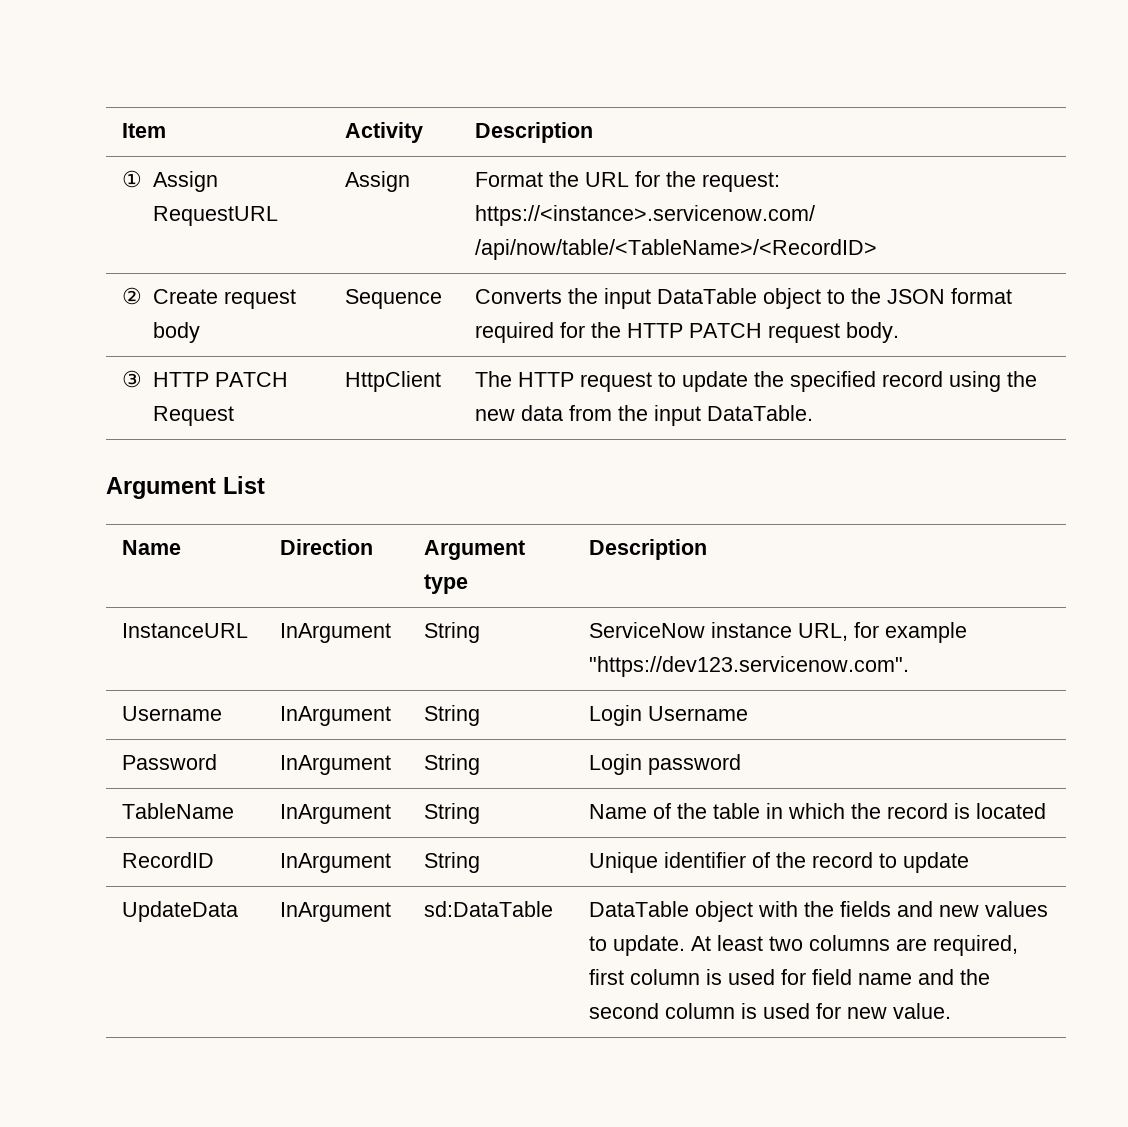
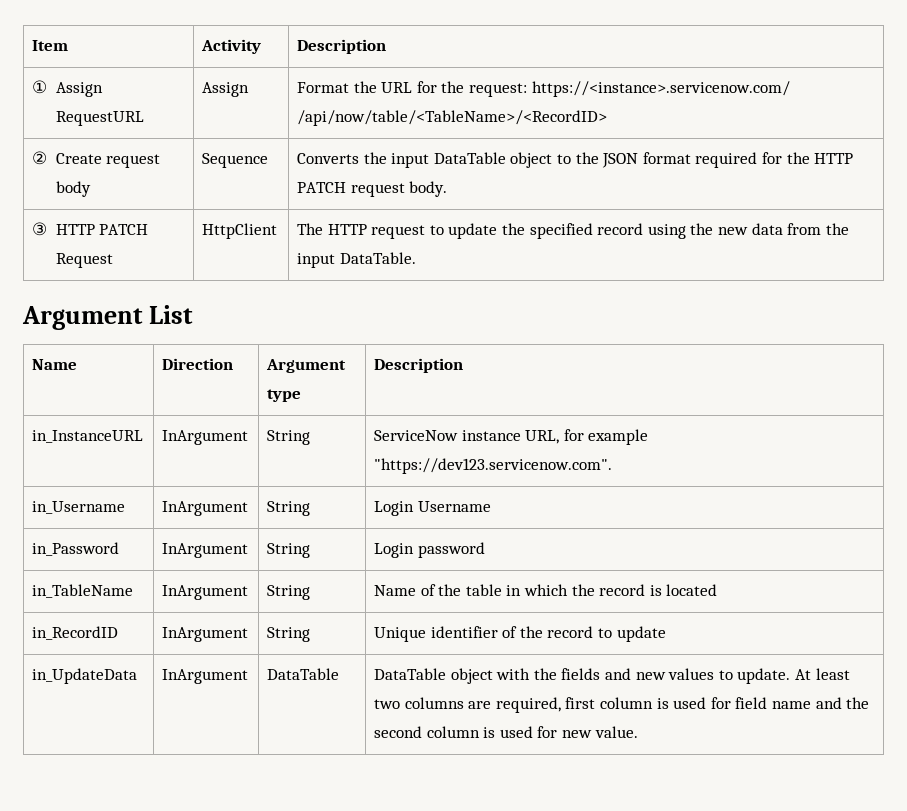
[121,623,248,638] InstanceURL -> [32,430,144,443] in_InstanceURL
[121,706,222,721] Username -> [32,501,126,514] in_Username
[121,754,217,770] Password -> [32,542,120,556] in_Password
[121,803,234,819] TableName -> [32,584,134,598] in_TableName
[121,852,214,868] RecordID -> [32,626,119,640] in_RecordID
[121,901,238,922] [279,902,391,922] [423,901,553,917] UpdateData | InArgument | sd:DataTable -> [32,668,138,684] [162,669,249,684] [267,668,340,680] in_UpdateData | InArgument | DataTable

